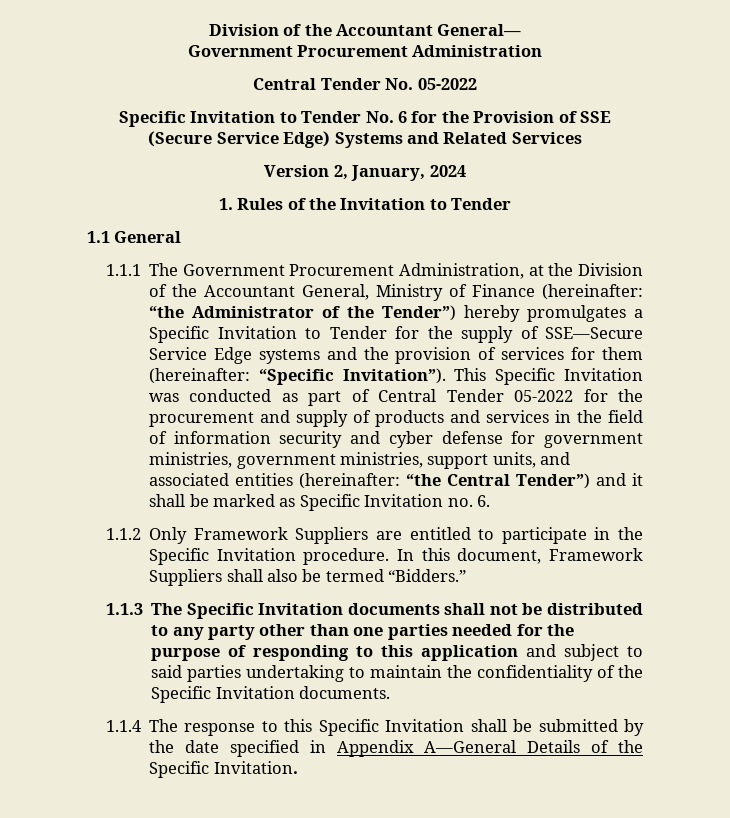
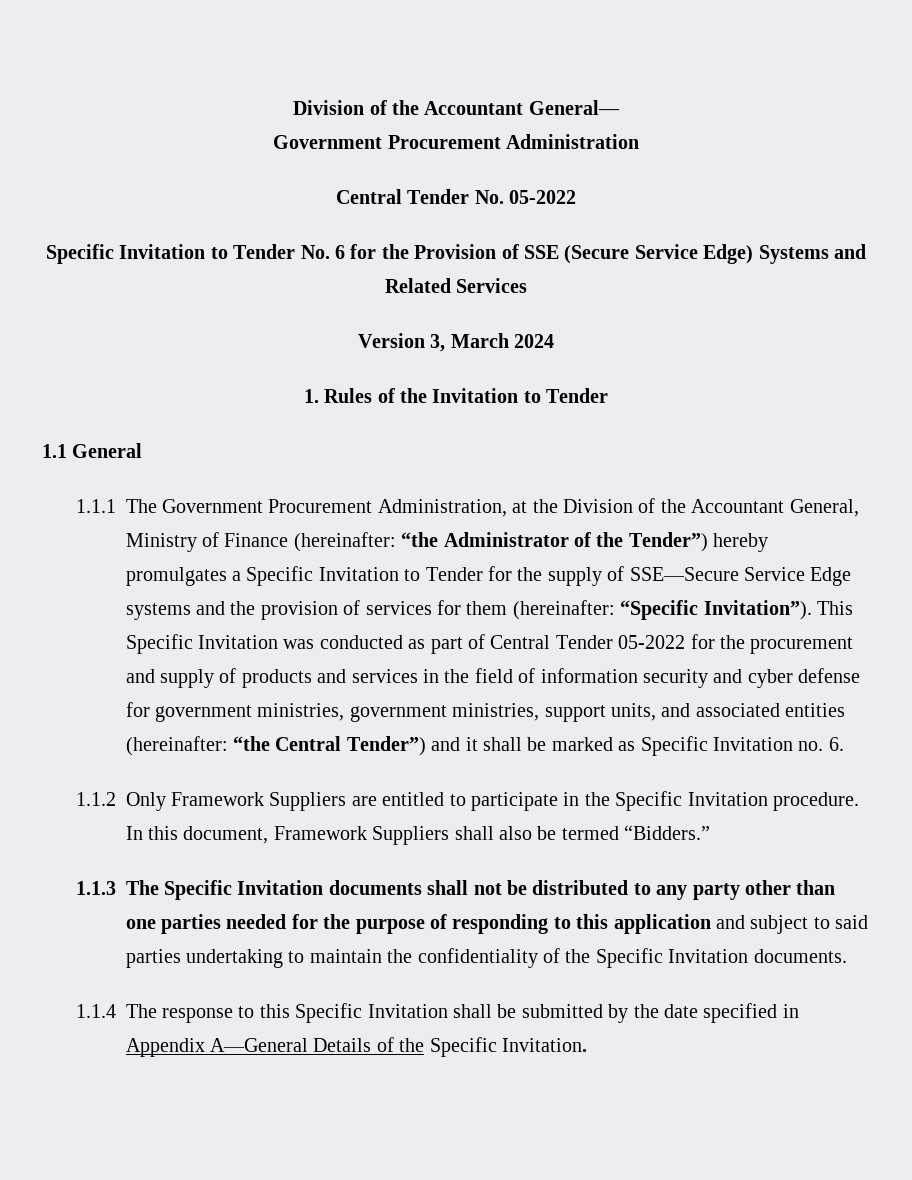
[333,165,426,181] 2, January, -> [430,333,509,352] 3, March

